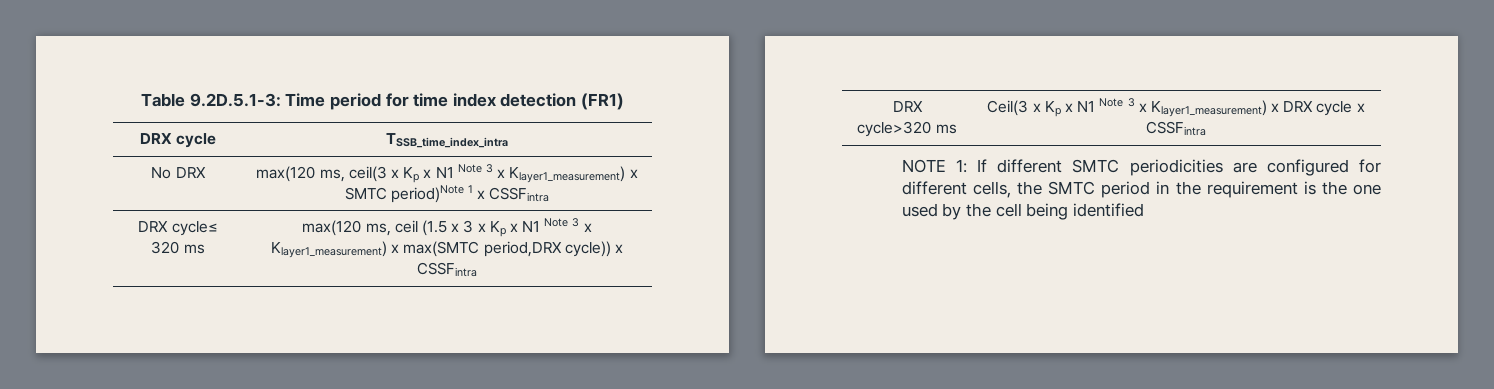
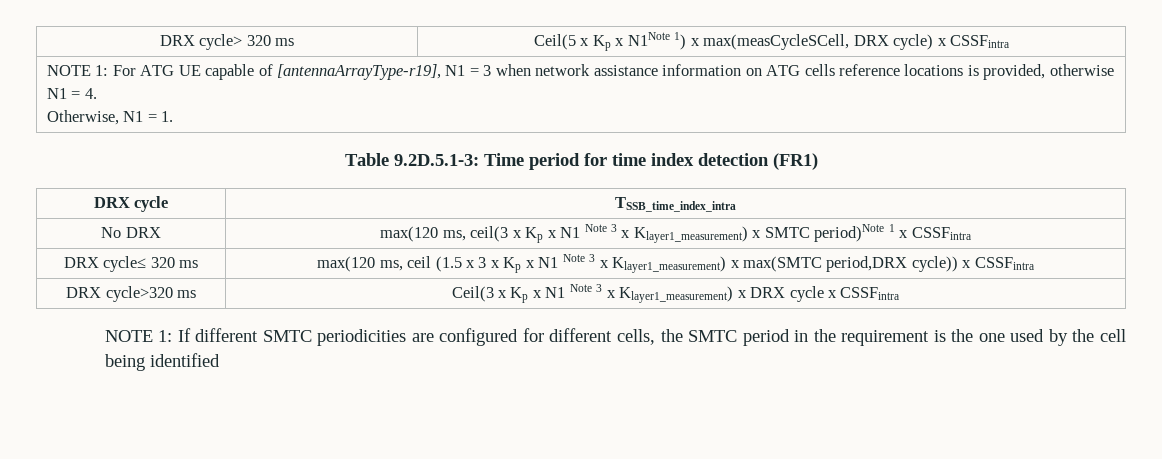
(141, 100) none -> [159,34,295,50] [533,32,1010,51] [46,64,1114,80] [46,88,97,99] [46,110,174,125] DRX cycle> 320 ms | Ceil(5 x Kp x N1Note 1) x max(measCycleSCell, DRX cycle) x CSSFintra // NOTE 1: For ATG UE capable of [antennaArrayType-r19], N1 = 3 when network assistance information on ATG cells reference locations is provided, otherwise N1 = 4. // Otherwise, N1 = 1. //

